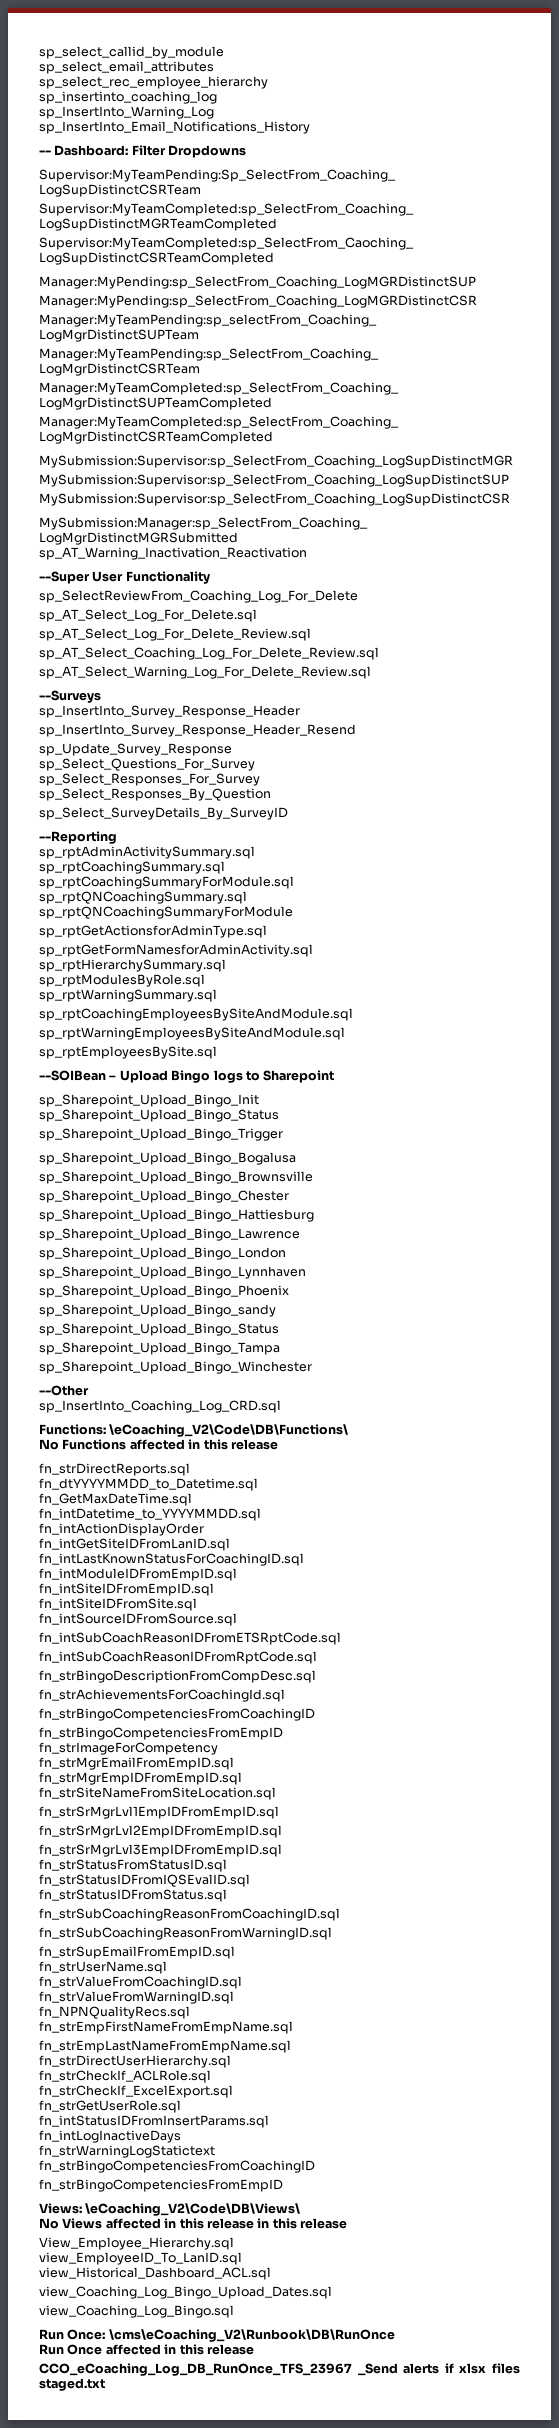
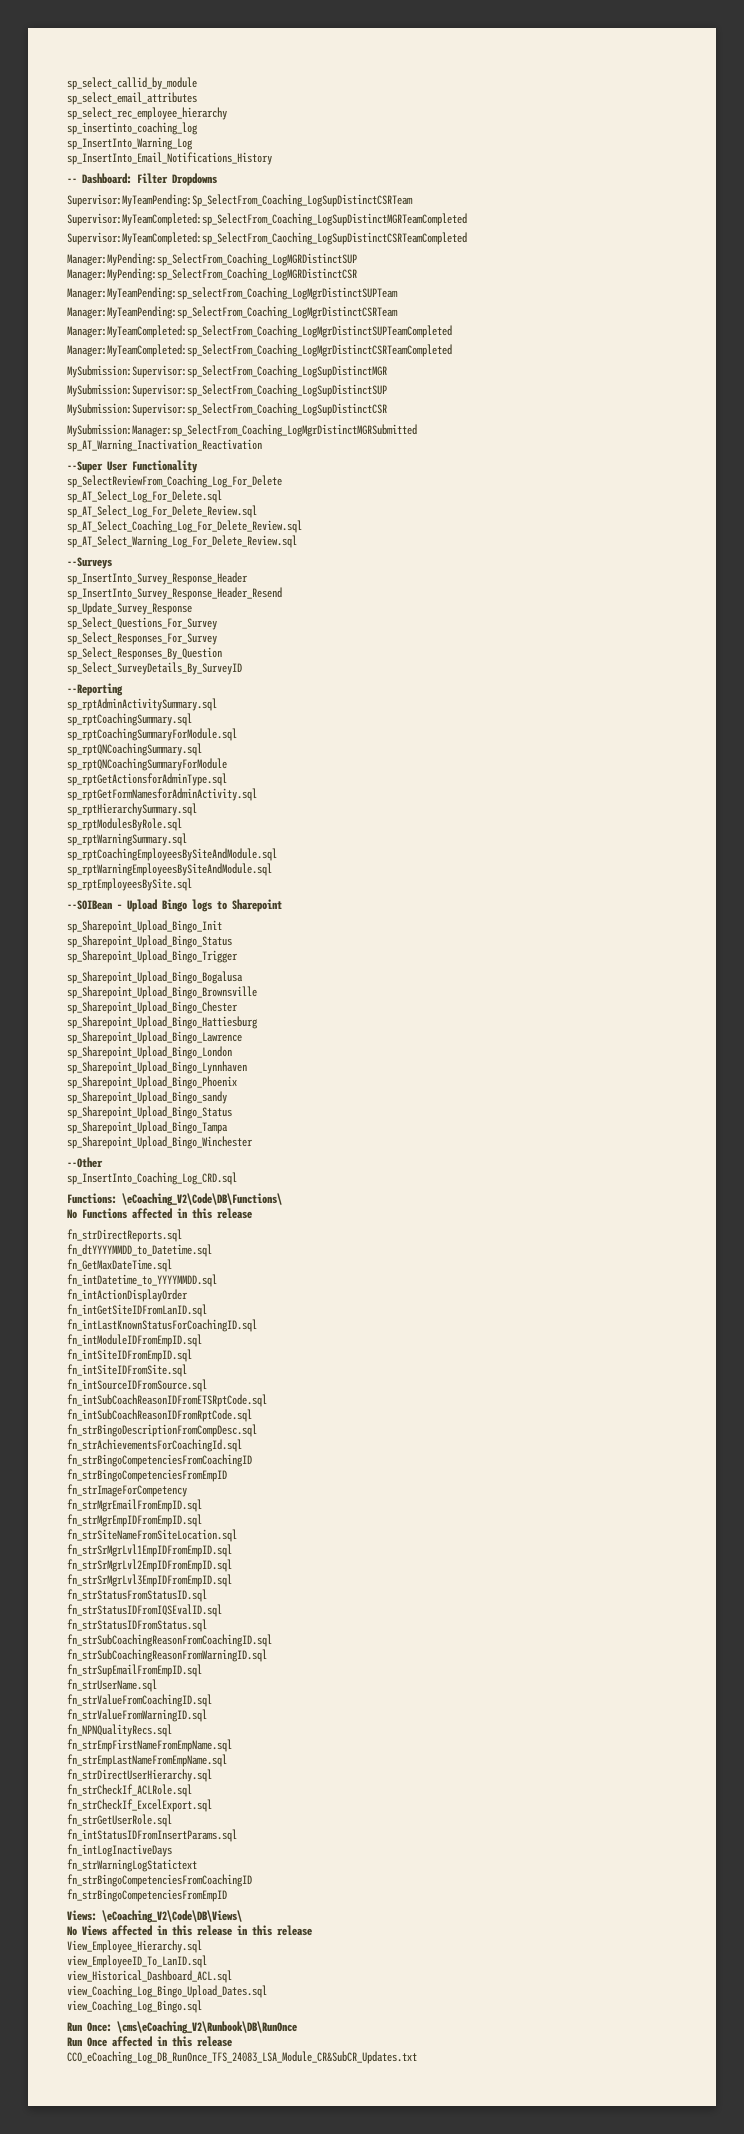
[39,2363,521,2376] [39,2378,105,2391] CCO_eCoaching_Log_DB_RunOnce_TFS_23967 _Send alerts if xlsx files staged.txt -> [67,2051,417,2064] CCO_eCoaching_Log_DB_RunOnce_TFS_24083_LSA_Module_CR&SubCR_Updates.txt

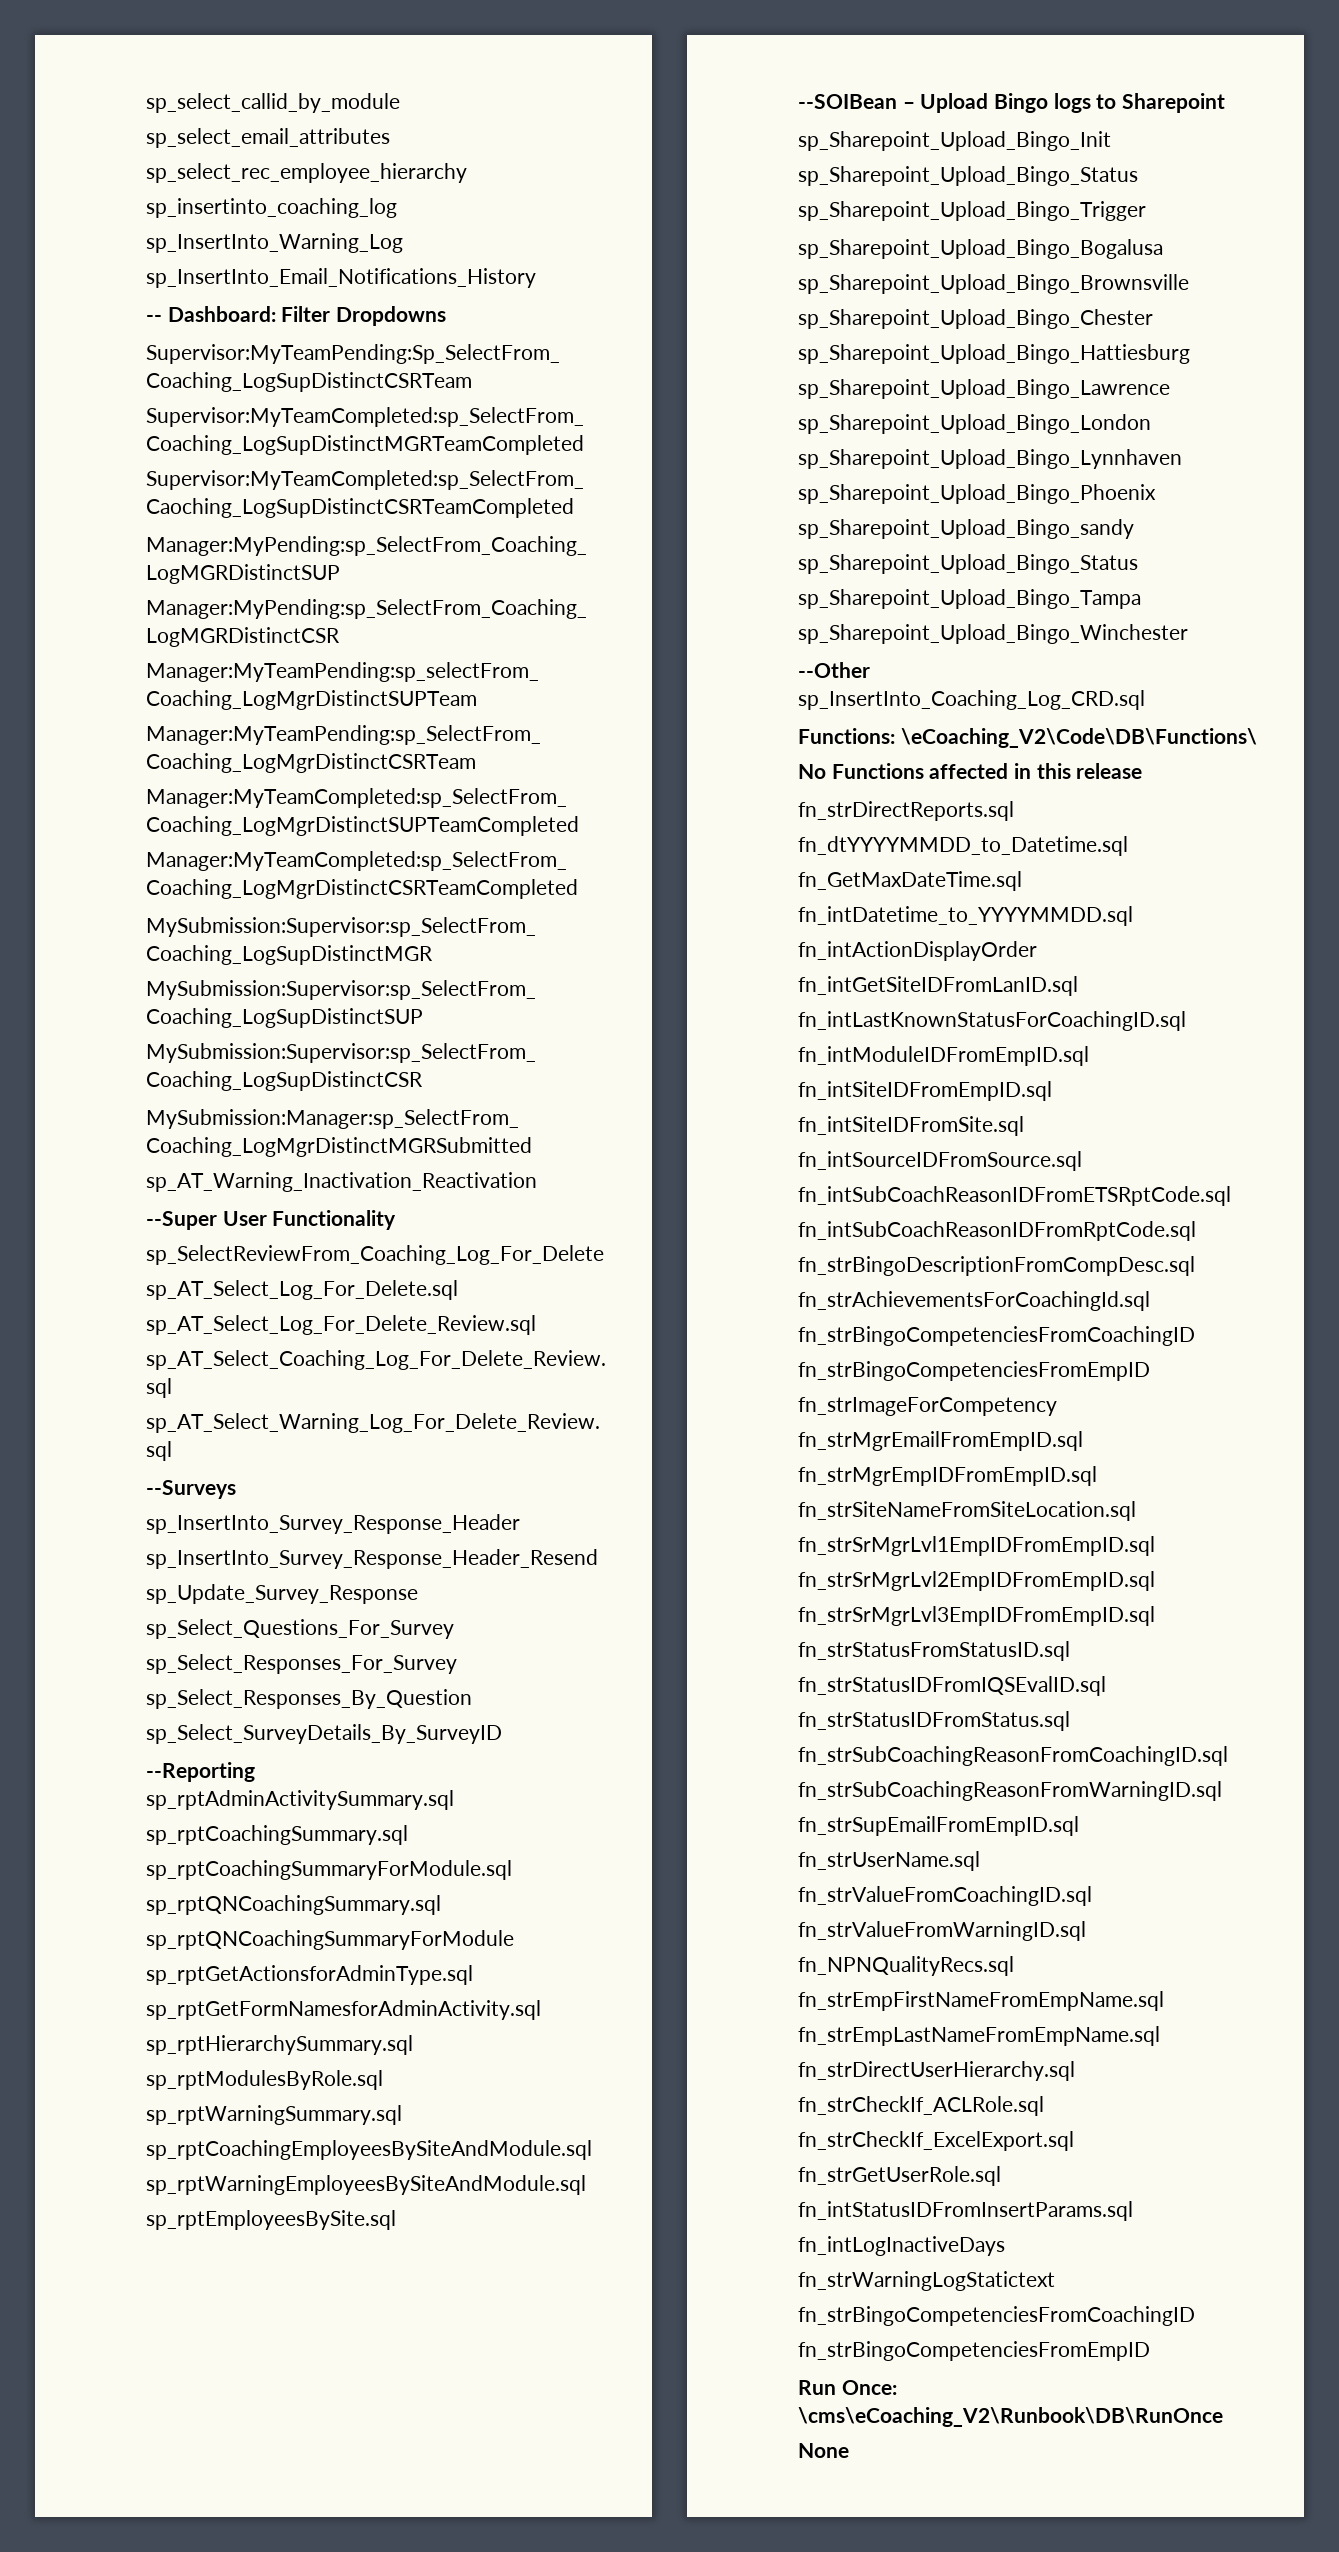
[67,1910,242,1923] [67,1925,312,1936] [67,1940,202,1953] [67,1955,207,1968] [67,1970,232,1983] [67,1985,267,1998] [67,2000,202,2013] [67,2021,297,2034] [67,2036,232,2047] [67,2051,417,2064] Views: \eCoaching_V2\Code\DB\Views\ // No Views affected in this release in this release // View_Employee_Hierarchy.sql // view_EmployeeID_To_LanID.sql // view_Historical_Dashboard_ACL.sql // view_Coaching_Log_Bingo_Upload_Dates.sql // view_Coaching_Log_Bingo.sql // Run Once: \cms\eCoaching_V2\Runbook\DB\RunOnce // Run Once affected in this release // CCO_eCoaching_Log_DB_RunOnce_TFS_24083_LSA_Module_CR&SubCR_Updates.txt -> [798,2380,897,2395] [798,2407,1223,2427] [798,2443,849,2458] Run Once: \cms\eCoaching_V2\Runbook\DB\RunOnce // None

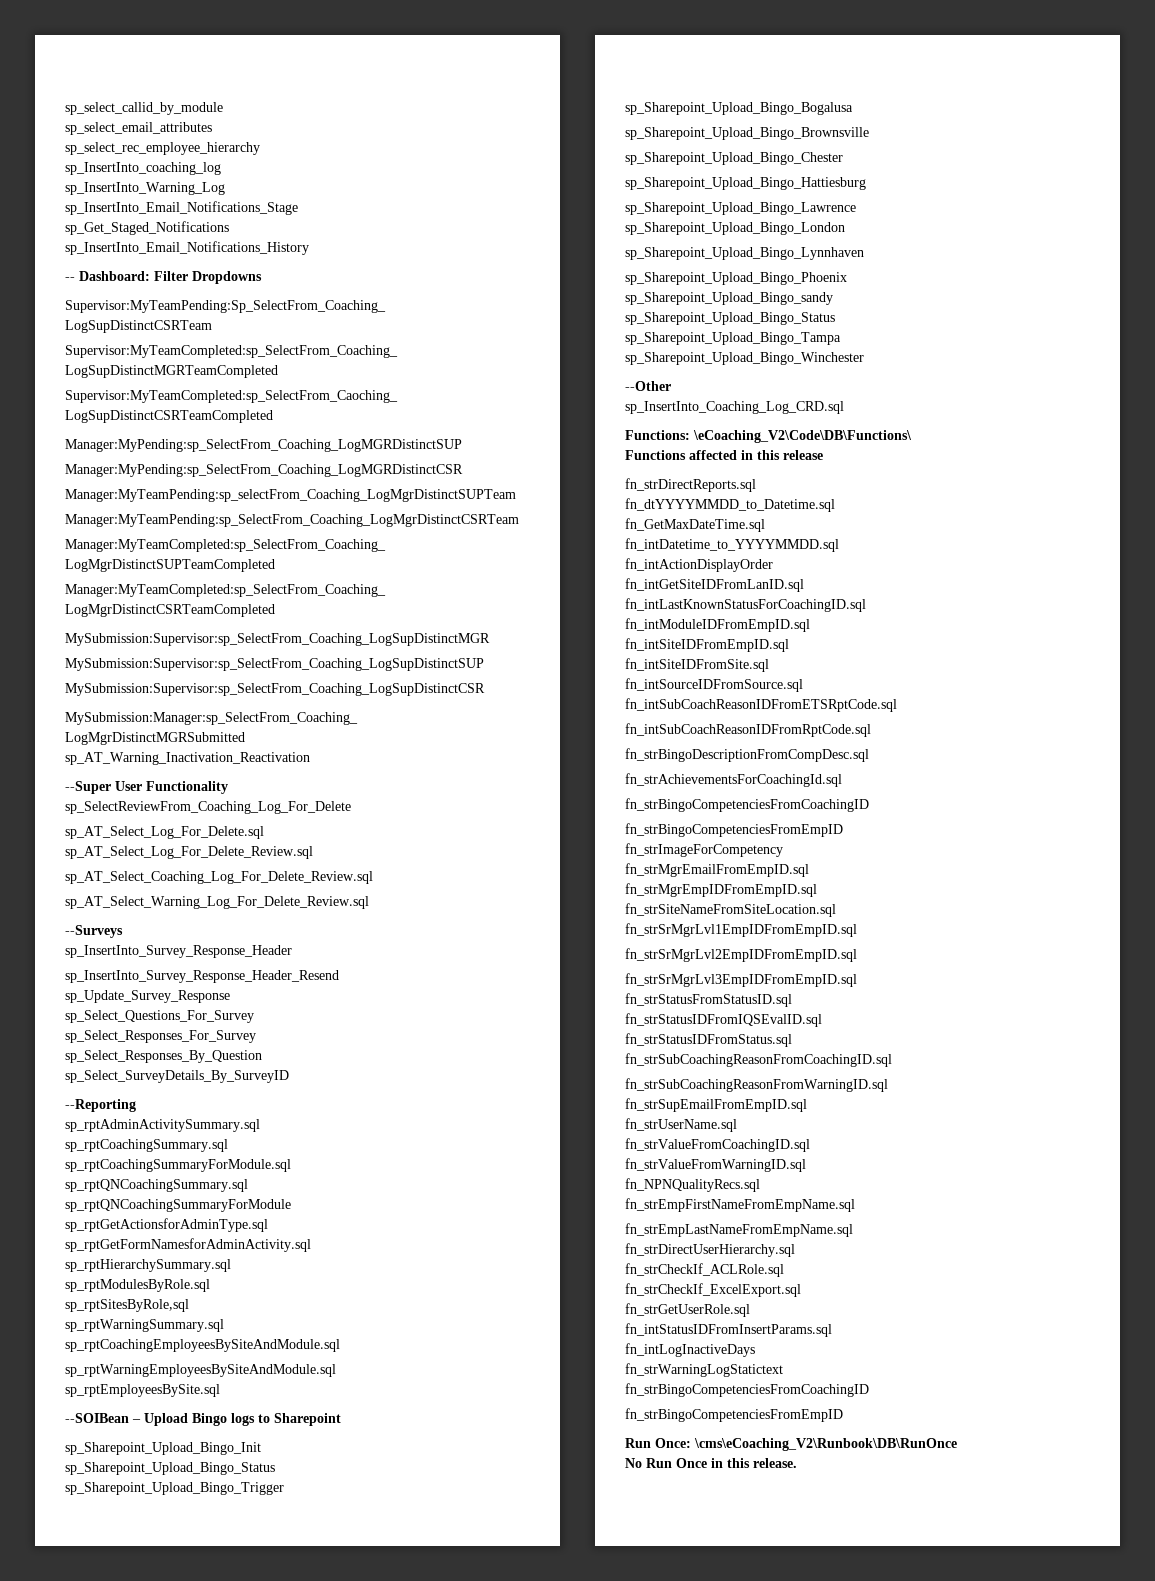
[146,198,397,218] sp_insertinto_coaching_log -> [65,162,221,175] sp_InsertInto_coaching_log
(403, 243) none -> [65,201,298,215] [65,221,229,235] // sp_InsertInto_Email_Notifications_Stage // sp_Get_Staged_Notifications
(383, 2080) none -> [65,1299,189,1312] // sp_rptSitesByRole,sql
[798,764,826,779] No -> (912, 436) none
[798,2443,849,2458] // None -> [625,1458,797,1468] // No Run Once in this release.

